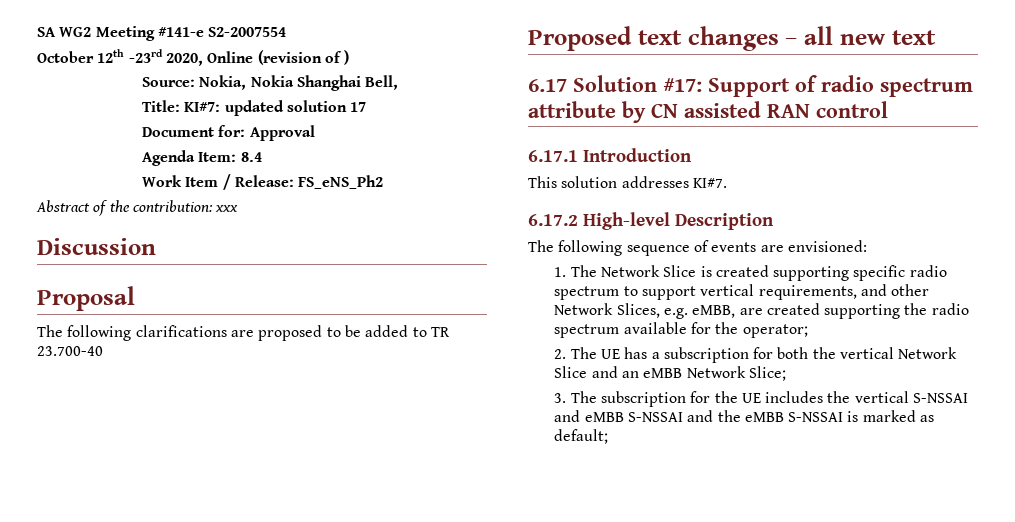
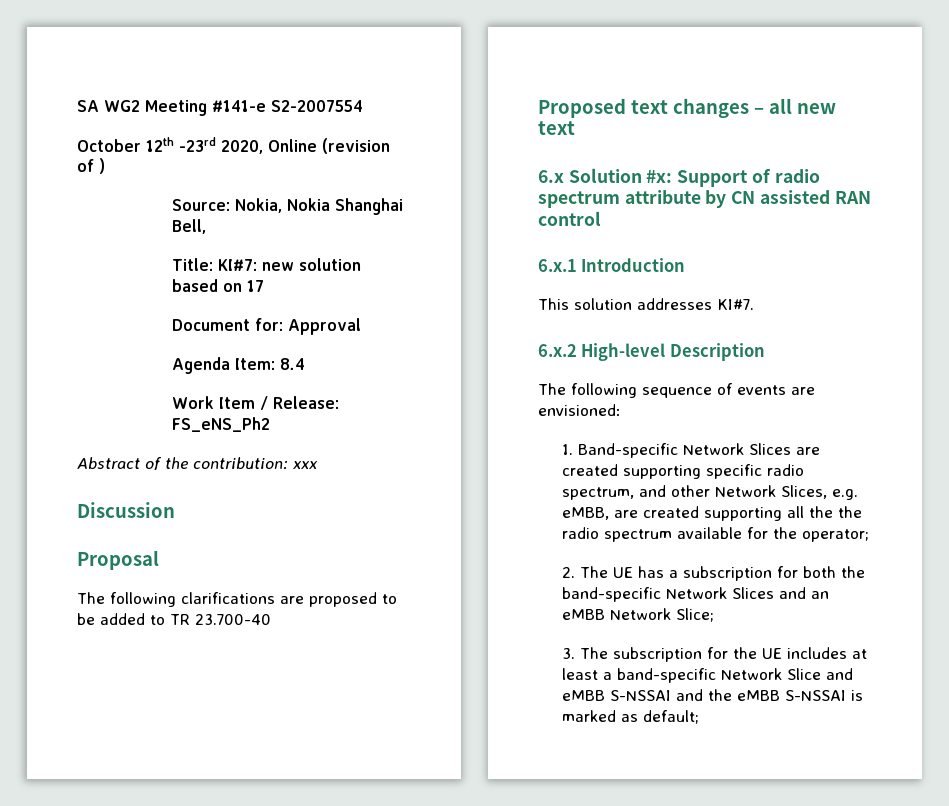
[224,100,347,116] updated solution -> [262,258,362,271] [172,279,243,292] new solution based on
[528,75,702,92] 6.17 Solution #17: -> [538,168,673,183] 6.x Solution #x:
[528,150,578,162] 6.17.1 -> [538,259,577,272] 6.x.1
[528,214,578,226] 6.17.2 -> [538,344,577,357] 6.x.2
[570,265,947,281] [554,284,857,300] The Network Slice is created supporting specific radio spectrum to support vertical requirements, -> [577,443,820,458] [561,464,804,479] [561,487,634,500] Band-specific Network Slices are created supporting specific radio spectrum,
(901, 311) none -> [786,506,833,518] all the
[840,347,958,359] [554,366,588,378] vertical Network Slice -> [561,587,774,602] band-specific Network Slices
[827,391,969,403] the vertical S-NSSAI -> [851,649,867,659] [561,668,821,683] at least a band-specific Network Slice

